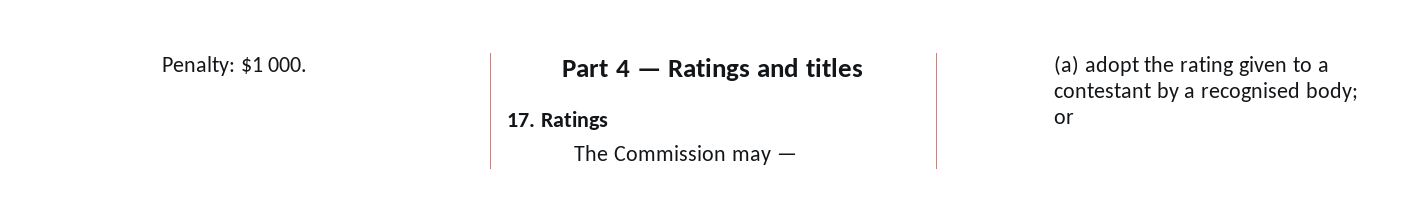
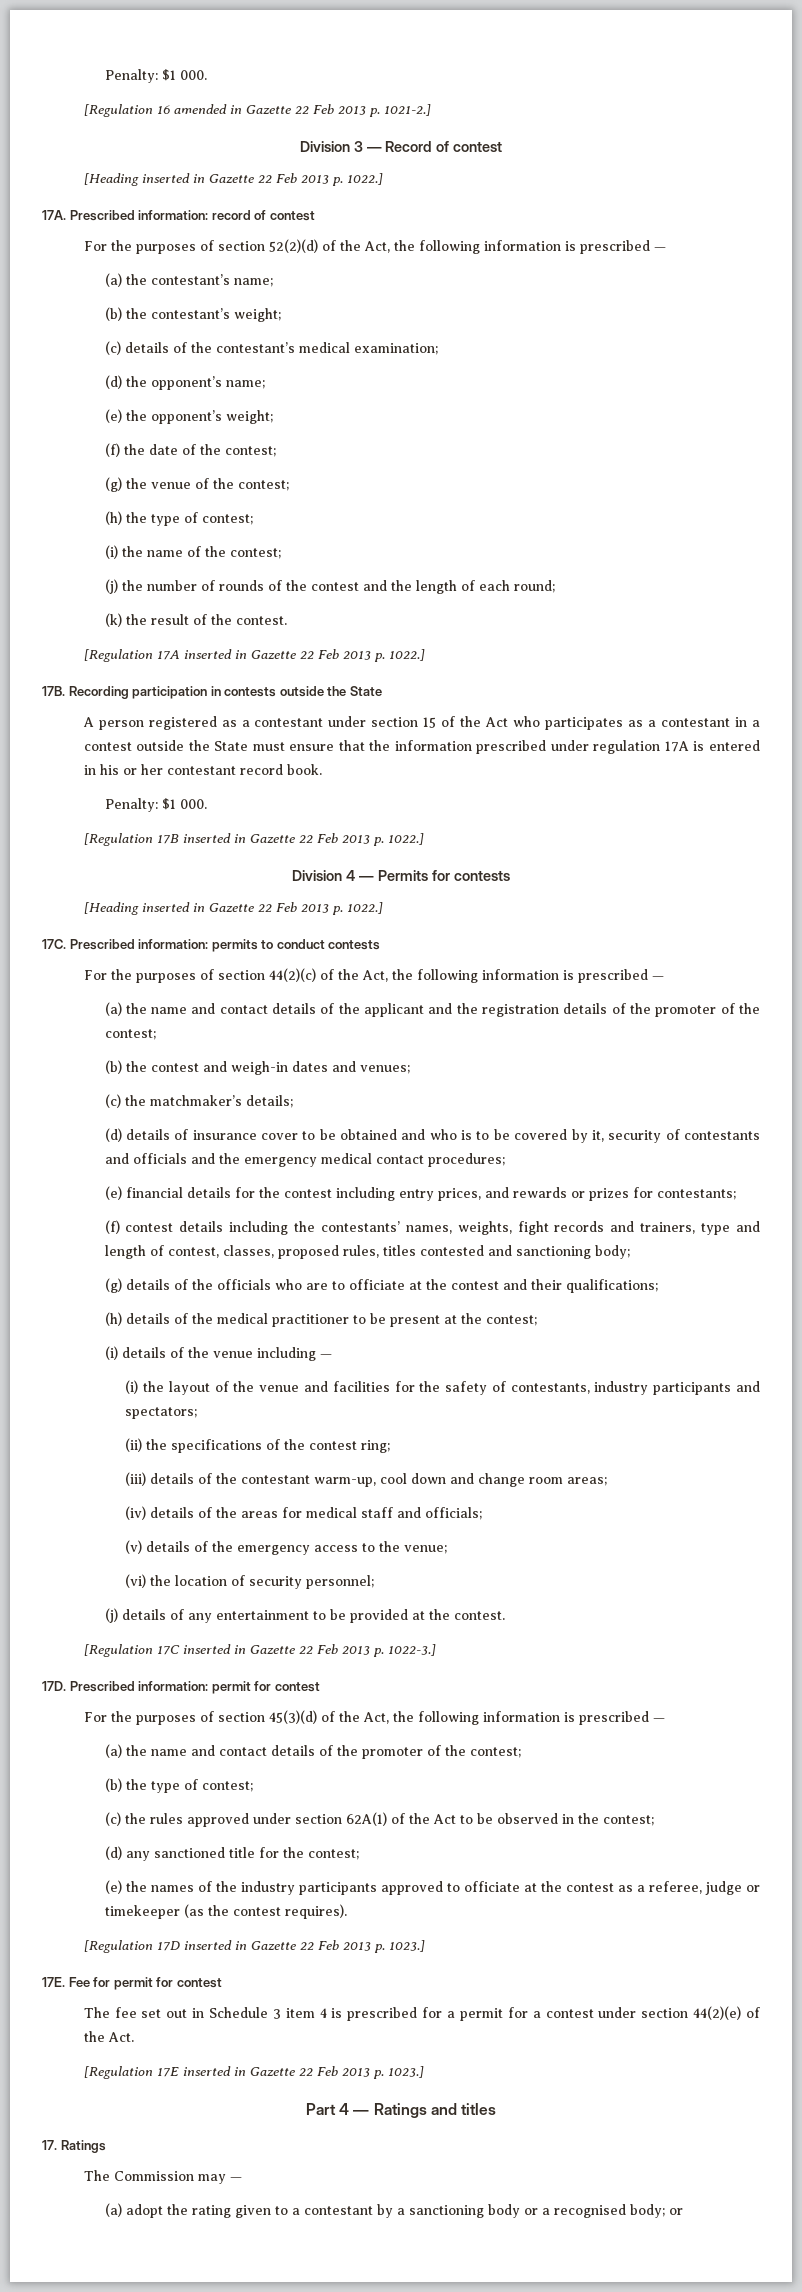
[161,56,308,76] Penalty: $1 000. -> [104,69,207,83] [83,104,431,117] [299,141,503,152] [83,173,383,186] [42,210,315,221] [83,239,666,254] [104,273,273,287] [104,307,281,322] [104,341,438,355] [104,375,265,390] [104,409,273,424] [104,443,276,457] [104,477,289,492] [104,511,253,526] [104,545,281,559] [104,579,555,594] [104,613,287,627] [83,649,425,662] [42,686,382,699] [82,716,761,730] [83,740,760,754] [83,764,322,775] [104,798,207,812] [83,833,424,846] [292,870,510,881] [83,902,383,915] [42,939,381,952] [83,968,664,983] [104,1002,760,1017] [104,1029,156,1040] [104,1060,410,1075] [104,1094,293,1108] [104,1128,760,1143] [104,1153,505,1167] [104,1186,736,1201] [104,1220,761,1235] [104,1245,630,1259] [104,1278,658,1293] [104,1312,537,1327] [104,1346,332,1361] [125,1380,760,1395] [125,1407,198,1419] [125,1438,391,1453] [125,1472,608,1487] [125,1506,483,1520] [125,1540,448,1555] [125,1574,375,1589] [104,1608,505,1623] [83,1644,436,1657] [42,1681,320,1694] [83,1710,665,1725] [104,1744,521,1759] [104,1778,253,1793] [104,1812,654,1827] [104,1846,359,1861] [104,1880,760,1895] [104,1904,347,1919] [83,1940,425,1953] [42,1977,222,1990] [83,2006,760,2021] [83,2031,134,2042] [83,2066,424,2079] Penalty: $1 000. // [Regulation 16 amended in Gazette 22 Feb 2013 p. 1021-2.] // Division 3 — Record of contest // [Heading inserted in Gazette 22 Feb 2013 p. 1022.] // 17A. Prescribed information: record of contest // For the purposes of section 52(2)(d) of the Act, the following information is prescribed — // (a) the contestant’s name; // (b) the contestant’s weight; // (c) details of the contestant’s medical examination; // (d) the opponent’s name; // (e) the opponent’s weight; // (f) the date of the contest; // (g) the venue of the contest; // (h) the type of contest; // (i) the name of the contest; // (j) the number of rounds of the contest and the length of each round; // (k) the result of the contest. // [Regulation 17A inserted in Gazette 22 Feb 2013 p. 1022.] // 17B. Recording participation in contests outside the State // A person registered as a contestant under section 15 of the Act who participates as a contestant in a contest outside the State must ensure that the information prescribed under regulation 17A is entered in his or her contestant record book. // Penalty: $1 000. // [Regulation 17B inserted in Gazette 22 Feb 2013 p. 1022.] // Division 4 — Permits for contests // [Heading inserted in Gazette 22 Feb 2013 p. 1022.] // 17C. Prescribed information: permits to conduct contests // For the purposes of section 44(2)(c) of the Act, the following information is prescribed — // (a) the name and contact details of the applicant and the registration details of the promoter of the contest; // (b) the contest and weigh-in dates and venues; // (c) the matchmaker’s details; // (d) details of insurance cover to be obtained and who is to be covered by it, security of contestants and officials and the emergency medical contact procedures; // (e) financial details for the contest including entry prices, and rewards or prizes for contestants; // (f) contest details including the contestants’ names, weights, fight records and trainers, type and length of contest, classes, proposed rules, titles contested and sanctioning body; // (g) details of the officials who are to officiate at the contest and their qualifications; // (h) details of the medical practitioner to be present at the contest; // (i) details of the venue including — // (i) the layout of the venue and facilities for the safety of contestants, industry participants and spectators; // (ii) the specifications of the contest ring; // (iii) details of the contestant warm-up, cool down and change room areas; // (iv) details of the areas for medical staff and officials; // (v) details of the emergency access to the venue; // (vi) the location of security personnel; // (j) details of any entertainment to be provided at the contest. // [Regulation 17C inserted in Gazette 22 Feb 2013 p. 1022-3.] // 17D. Prescribed information: permit for contest // For the purposes of section 45(3)(d) of the Act, the following information is prescribed — // (a) the name and contact details of the promoter of the contest; // (b) the type of contest; // (c) the rules approved under section 62A(1) of the Act to be observed in the contest; // (d) any sanctioned title for the contest; // (e) the names of the industry participants approved to officiate at the contest as a referee, judge or timekeeper (as the contest requires). // [Regulation 17D inserted in Gazette 22 Feb 2013 p. 1023.] // 17E. Fee for permit for contest // The fee set out in Schedule 3 item 4 is prescribed for a permit for a contest under section 44(2)(e) of the Act. // [Regulation 17E inserted in Gazette 22 Feb 2013 p. 1023.]
(1196, 92) none -> [408,2204,550,2218] sanctioning body or a

